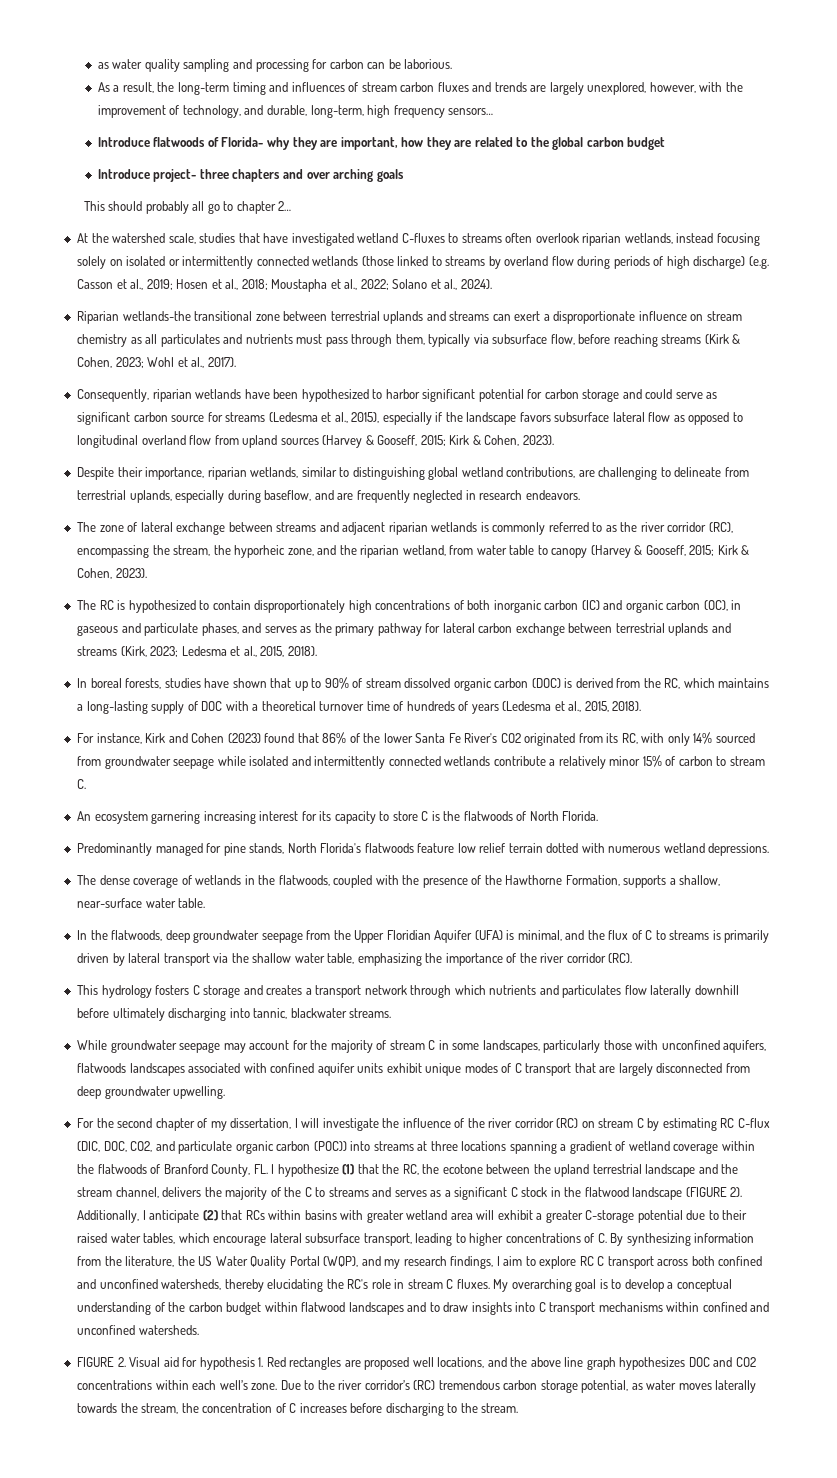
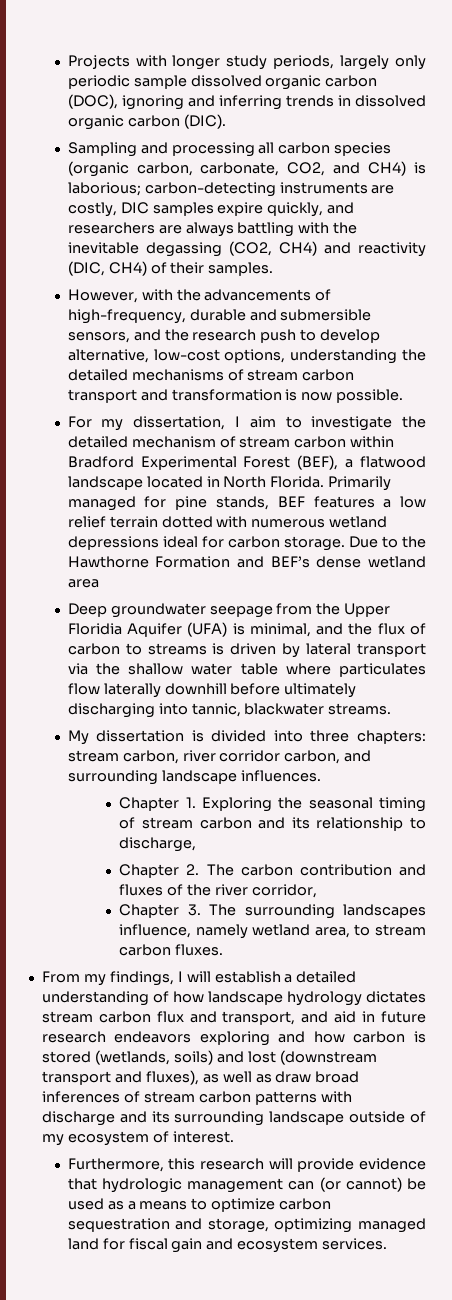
[97,59,453,72] [97,82,743,95] [97,105,494,118] [97,137,666,150] [97,169,404,182] [83,201,292,214] [77,233,760,246] [77,256,769,269] [77,279,492,292] [77,311,742,324] [77,334,741,347] [77,357,236,368] [77,389,718,402] [77,412,743,425] [77,435,554,448] [77,467,749,480] [77,490,580,503] [77,522,733,535] [77,545,750,558] [77,568,147,579] [77,600,742,613] [77,623,731,636] [77,646,317,657] [77,677,770,691] [77,701,642,714] [77,732,755,746] [77,755,765,769] [77,779,87,789] [77,811,527,824] as water quality sampling and processing for carbon can be laborious. // As a result, the long-term timing and influences of stream carbon fluxes and trends are largely unexplored, however, with the improvement of technology, and durable, long-term, high frequency sensors… // Introduce flatwoods of Florida- why they are important, how they are related to the global carbon budget // Introduce project- three chapters and over arching goals // This should probably all go to chapter 2… // At the watershed scale, studies that have investigated wetland C-fluxes to streams often overlook riparian wetlands, instead focusing solely on isolated or intermittently connected wetlands (those linked to streams by overland flow during periods of high discharge) (e.g. Casson et al., 2019; Hosen et al., 2018; Moustapha et al., 2022; Solano et al., 2024). // Riparian wetlands-the transitional zone between terrestrial uplands and streams can exert a disproportionate influence on stream chemistry as all particulates and nutrients must pass through them, typically via subsurface flow, before reaching streams (Kirk & Cohen, 2023; Wohl et al., 2017). // Consequently, riparian wetlands have been hypothesized to harbor significant potential for carbon storage and could serve as significant carbon source for streams (Ledesma et al., 2015), especially if the landscape favors subsurface lateral flow as opposed to longitudinal overland flow from upland sources (Harvey & Gooseff, 2015; Kirk & Cohen, 2023). // Despite their importance, riparian wetlands, similar to distinguishing global wetland contributions, are challenging to delineate from terrestrial uplands, especially during baseflow, and are frequently neglected in research endeavors. // The zone of lateral exchange between streams and adjacent riparian wetlands is commonly referred to as the river corridor (RC), encompassing the stream, the hyporheic zone, and the riparian wetland, from water table to canopy (Harvey & Gooseff, 2015; Kirk & Cohen, 2023). // The RC is hypothesized to contain disproportionately high concentrations of both inorganic carbon (IC) and organic carbon (OC), in gaseous and particulate phases, and serves as the primary pathway for lateral carbon exchange between terrestrial uplands and streams (Kirk, 2023; Ledesma et al., 2015, 2018). // In boreal forests, studies have shown that up to 90% of stream dissolved organic carbon (DOC) is derived from the RC, which maintains a long-lasting supply of DOC with a theoretical turnover time of hundreds of years (Ledesma et al., 2015, 2018). // For instance, Kirk and Cohen (2023) found that 86% of the lower Santa Fe River's CO2 originated from its RC, with only 14% sourced from groundwater seepage while isolated and intermittently connected wetlands contribute a relatively minor 15% of carbon to stream C. // An ecosystem garnering increasing interest for its capacity to store C is the flatwoods of -> [67,55,426,70] [67,75,378,90] [67,94,427,110] [67,114,226,130] [67,142,392,157] [67,161,426,177] [67,182,395,197] [67,202,355,217] [67,222,358,237] [67,241,426,257] [67,261,274,276] [67,289,332,303] [67,309,372,324] [67,329,381,343] [67,349,426,364] [67,369,355,381] [67,389,404,403] [67,416,427,431] [67,436,395,448] [67,455,427,470] [67,476,220,490] Projects with longer study periods, largely only periodic sample dissolved organic carbon (DOC), ignoring and inferring trends in dissolved organic carbon (DIC). // Sampling and processing all carbon species (organic carbon, carbonate, CO2, and CH4) is laborious; carbon-detecting instruments are costly, DIC samples expire quickly, and researchers are always battling with the inevitable degassing (CO2, CH4) and reactivity (DIC, CH4) of their samples. // However, with the advancements of high-frequency, durable and submersible sensors, and the research push to develop alternative, low-cost options, understanding the detailed mechanisms of stream carbon transport and transformation is now possible. // For my dissertation, I aim to investigate the detailed mechanism of stream carbon within Bradford Experimental Forest (BEF), a flatwood landscape located in
[77,843,153,856] // Predominantly -> [328,476,392,491] Primarily
[287,843,455,853] North Florida's flatwoods feature -> [277,496,392,508] BEF features a
[708,843,770,856] [77,875,721,888] [77,898,206,908] [77,930,190,943] depressions. // The dense coverage of wetlands in the flatwoods, coupled with the presence of the Hawthorne Formation, supports a shallow, near-surface water table. // In the flatwoods, deep -> [67,536,426,551] [67,556,427,568] [67,579,99,588] [67,603,107,617] depressions ideal for carbon storage. Due to the Hawthorne Formation and BEF’s dense wetland area // Deep
[386,930,431,940] Floridian -> [67,623,122,635] Floridia
[645,930,653,940] C -> [67,643,120,655] carbon
[724,930,770,943] primarily -> (225, 649) none
[327,953,633,966] [77,985,559,998] table, emphasizing the importance of the river corridor (RC). // This hydrology fosters C storage and creates a transport network through which nutrients and -> [240,663,331,675] table where
[77,1040,767,1053] [77,1063,750,1076] [77,1086,226,1099] [77,1118,770,1131] [77,1141,755,1154] [77,1164,739,1177] [77,1187,743,1200] [77,1210,748,1223] [77,1233,755,1246] [77,1256,763,1269] [77,1279,732,1292] [77,1302,770,1315] [77,1325,199,1335] [77,1357,756,1370] [77,1380,757,1393] [77,1403,519,1416] While groundwater seepage may account for the majority of stream C in some landscapes, particularly those with unconfined aquifers, flatwoods landscapes associated with confined aquifer units exhibit unique modes of C transport that are largely disconnected from deep groundwater upwelling. // For the second chapter of my dissertation, I will investigate the influence of the river corridor (RC) on stream C by estimating RC C-flux (DIC, DOC, CO2, and particulate organic carbon (POC)) into streams at three locations spanning a gradient of wetland coverage within the flatwoods of Branford County, FL. I hypothesize (1) that the RC, the ecotone between the upland terrestrial landscape and the stream channel, delivers the majority of the C to streams and serves as a significant C stock in the flatwood landscape (FIGURE 2). Additionally, I anticipate (2) that RCs within basins with greater wetland area will exhibit a greater C-storage potential due to their raised water tables, which encourage lateral subsurface transport, leading to higher concentrations of C. By synthesizing information from the literature, the US Water Quality Portal (WQP), and my research findings, I aim to explore RC C transport across both confined and unconfined watersheds, thereby elucidating the RC's role in stream C fluxes. My overarching goal is to develop a conceptual understanding of the carbon budget within flatwood landscapes and to draw insights into C transport mechanisms within confined and unconfined watersheds. // FIGURE 2. Visual aid for hypothesis 1. Red rectangles are proposed well locations, and the above line graph hypothesizes DOC and CO2 concentrations within each well’s zone. Due to the river corridor’s (RC) tremendous carbon storage potential, as water moves laterally towards the stream, the concentration of C increases before discharging to the stream. -> [67,730,427,745] [67,750,372,764] [67,770,321,785] [119,797,427,812] [119,817,426,831] [119,837,197,852] [119,864,426,878] [119,884,317,898] [119,904,426,919] [119,924,426,939] [119,944,224,956] [41,971,357,986] [41,991,426,1006] [41,1011,427,1025] [41,1031,426,1046] [41,1050,377,1065] [41,1070,360,1085] [41,1091,352,1105] [41,1111,426,1126] [41,1131,234,1146] [67,1158,426,1172] [67,1177,426,1193] [67,1198,332,1212] [67,1218,426,1233] [67,1238,388,1253] My dissertation is divided into three chapters: stream carbon, river corridor carbon, and surrounding landscape influences. // Chapter 1. Exploring the seasonal timing of stream carbon and its relationship to discharge, // Chapter 2. The carbon contribution and fluxes of the river corridor, // Chapter 3. The surrounding landscapes influence, namely wetland area, to stream carbon fluxes. // From my findings, I will establish a detailed understanding of how landscape hydrology dictates stream carbon flux and transport, and aid in future research endeavors exploring and how carbon is stored (wetlands, soils) and lost (downstream transport and fluxes), as well as draw broad inferences of stream carbon patterns with discharge and its surrounding landscape outside of my ecosystem of interest. // Furthermore, this research will provide evidence that hydrologic management can (or cannot) be used as a means to optimize carbon sequestration and storage, optimizing managed land for fiscal gain and ecosystem services.

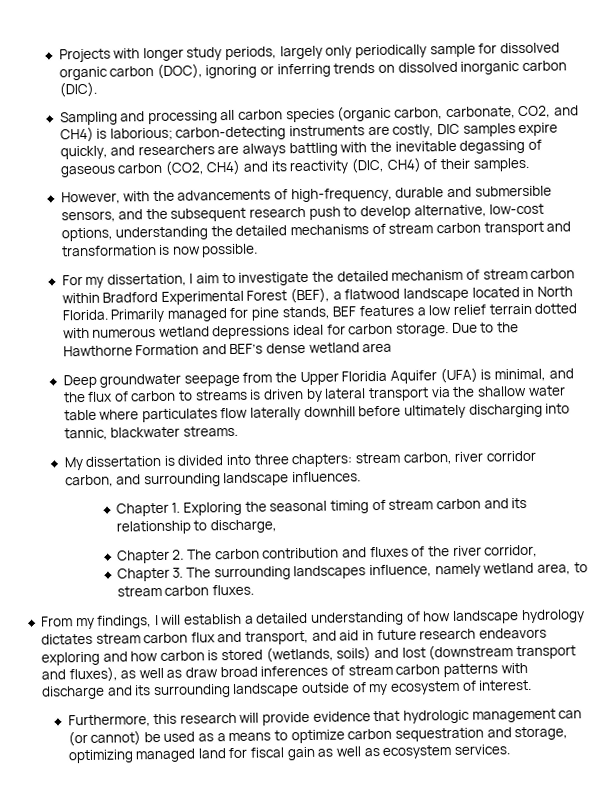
[67,75,187,89] periodic sample -> [355,43,498,59] periodically sample for
[187,95,215,107] and -> [260,65,275,75] or
[337,95,427,107] [67,115,124,130] in dissolved organic -> [378,61,521,75] on dissolved inorganic
(222, 249) none -> [527,139,542,150] [59,162,163,178] of gaseous carbon
(351, 248) none -> [270,161,287,172] its
(189, 335) none -> [170,207,247,222] subsequent
[206,1238,234,1250] and -> [317,746,380,757] as well as

